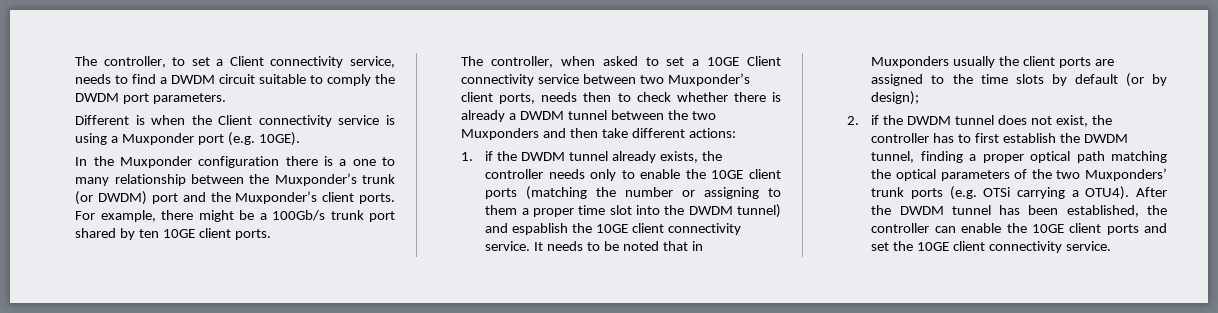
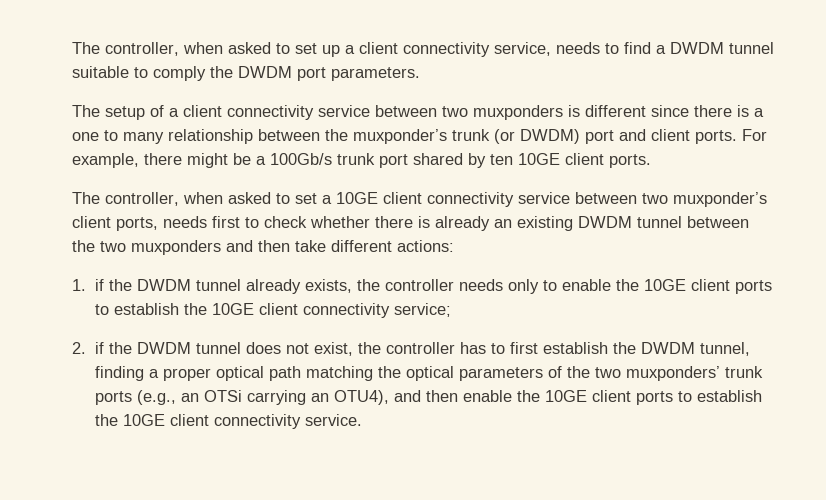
[75,56,264,68] The controller, to set a Client -> [72,42,399,57] The controller, when asked to set up a client
[219,74,256,84] circuit -> [729,42,775,54] tunnel
[75,115,396,127] [75,132,300,146] [75,156,280,168] Different is when the Client connectivity service is using a Muxponder port (e.g. 10GE). // In the Muxponder configuration -> [72,105,690,120] The setup of a client connectivity service between two muxponders is different since
[274,173,357,186] Muxponder’s -> [353,129,448,144] muxponder’s
[210,191,318,204] the Muxponder’s -> (647, 135) none
[747,56,781,66] [461,73,750,86] Client connectivity service between two Muxponder’s -> [383,192,768,207] client connectivity service between two muxponder’s
[583,92,612,102] then -> [212,216,241,228] first
[509,113,517,120] a -> [494,216,574,231] an existing
[461,128,540,140] Muxponders -> [131,240,222,255] muxponders
[526,186,781,200] [485,204,781,218] [485,223,741,235] [485,241,703,251] [871,56,1114,68] [871,73,1167,87] [871,91,920,105] (matching the number or assigning to them a proper time slot into the DWDM tunnel) and espablish the 10GE client connectivity service. It needs to be noted that in Muxponders usually the client ports are assigned to the time slots by default (or by design); -> [94,303,451,318] to establish the 10GE client connectivity service;
[1085,168,1167,181] Muxponders’ -> [625,366,720,381] muxponders’
[949,186,1167,200] [871,205,1167,217] [871,223,1167,235] [871,242,890,251] (e.g. OTSi carrying a OTU4). After the DWDM tunnel has been established, the controller can enable the 10GE client ports and set -> [136,390,762,405] (e.g., an OTSi carrying an OTU4), and then enable the 10GE client ports to establish

